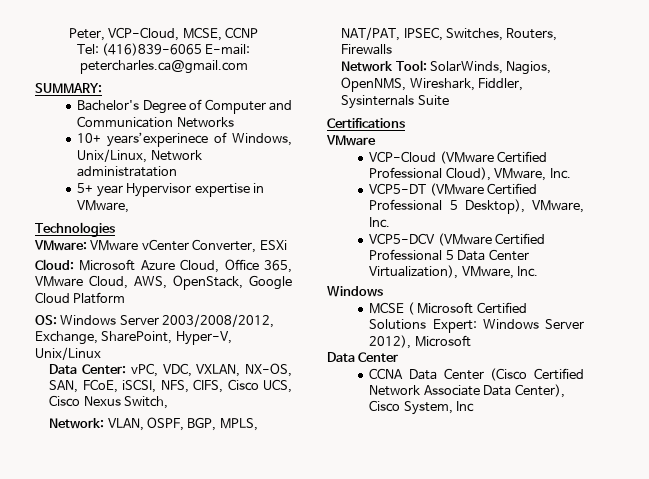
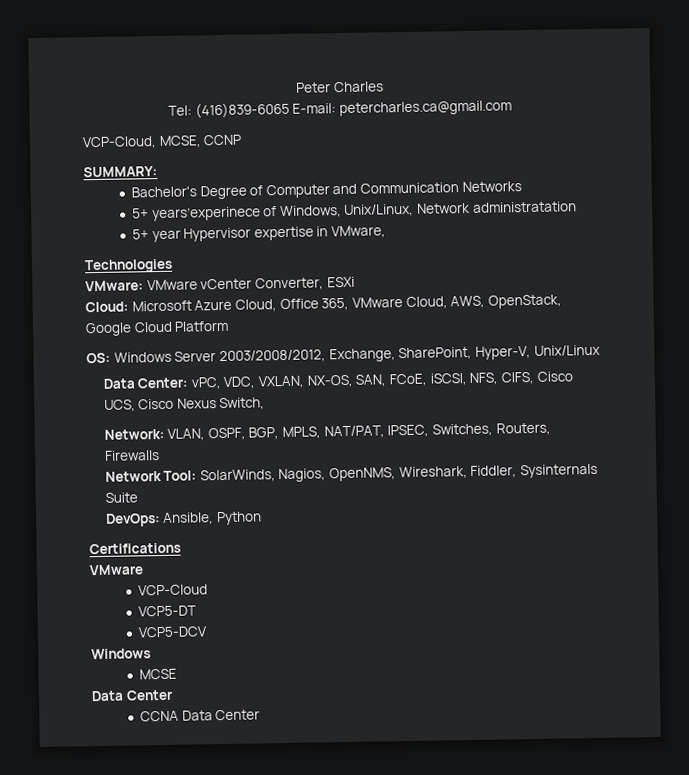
[68,27,259,41] Peter, VCP-Cloud, MCSE, CCNP -> [296,81,384,93] Peter Charles
(248, 67) none -> [82,134,243,150] // VCP-Cloud, MCSE, CCNP
[77,133,102,143] 10+ -> [131,208,149,219] 5+
(449, 100) none -> [105,511,262,527] // DevOps: Ansible, Python
[439,151,548,164] [369,167,571,181] [369,183,538,196] [369,199,584,214] [369,217,391,228] [369,233,546,246] [369,249,529,261] [369,265,539,279] [327,286,383,297] [369,302,527,315] [369,319,584,333] [369,335,471,349] (VMware Certified Professional Cloud), VMware, Inc. // VCP5-DT (VMware Certified Professional 5 Desktop), VMware, Inc. // VCP5-DCV (VMware Certified Professional 5 Data Center Virtualization), VMware, Inc. // Windows // MCSE ( Microsoft Certified Solutions Expert: Windows Server 2012), Microsoft -> [137,605,196,617] [137,626,208,638] [91,648,151,660] [138,668,177,680] // VCP5-DT // VCP5-DCV // Windows // MCSE
[490,368,584,381] [369,384,565,398] [369,400,475,415] (Cisco Certified Network Associate Data Center), Cisco System, Inc -> (261, 715) none

